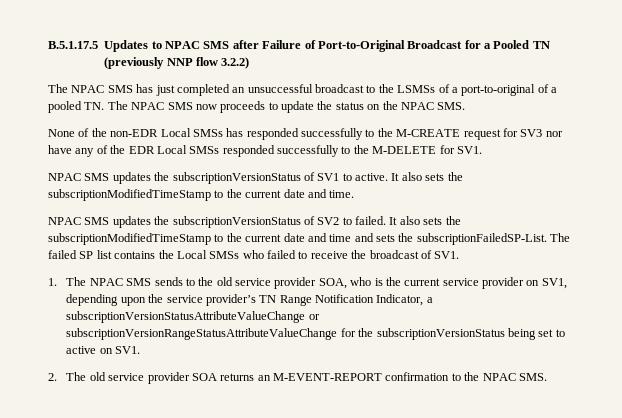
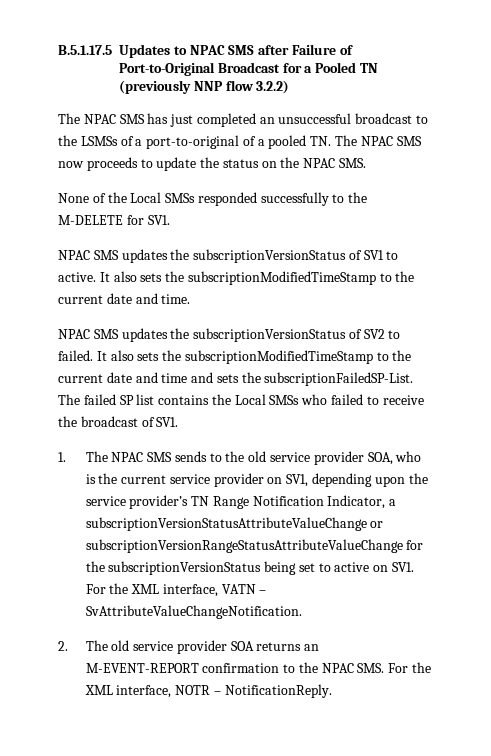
[110,128,563,140] [48,145,155,157] non-EDR Local SMSs has responded successfully to the M-CREATE request for SV3 nor have any of the EDR -> (127, 197) none
(141, 350) none -> [85,583,267,597] [85,605,302,619] For the XML interface, VATN – SvAttributeValueChangeNotification.
(547, 377) none -> [388,662,432,673] [84,684,332,698] For the XML interface, NOTR – NotificationReply.

